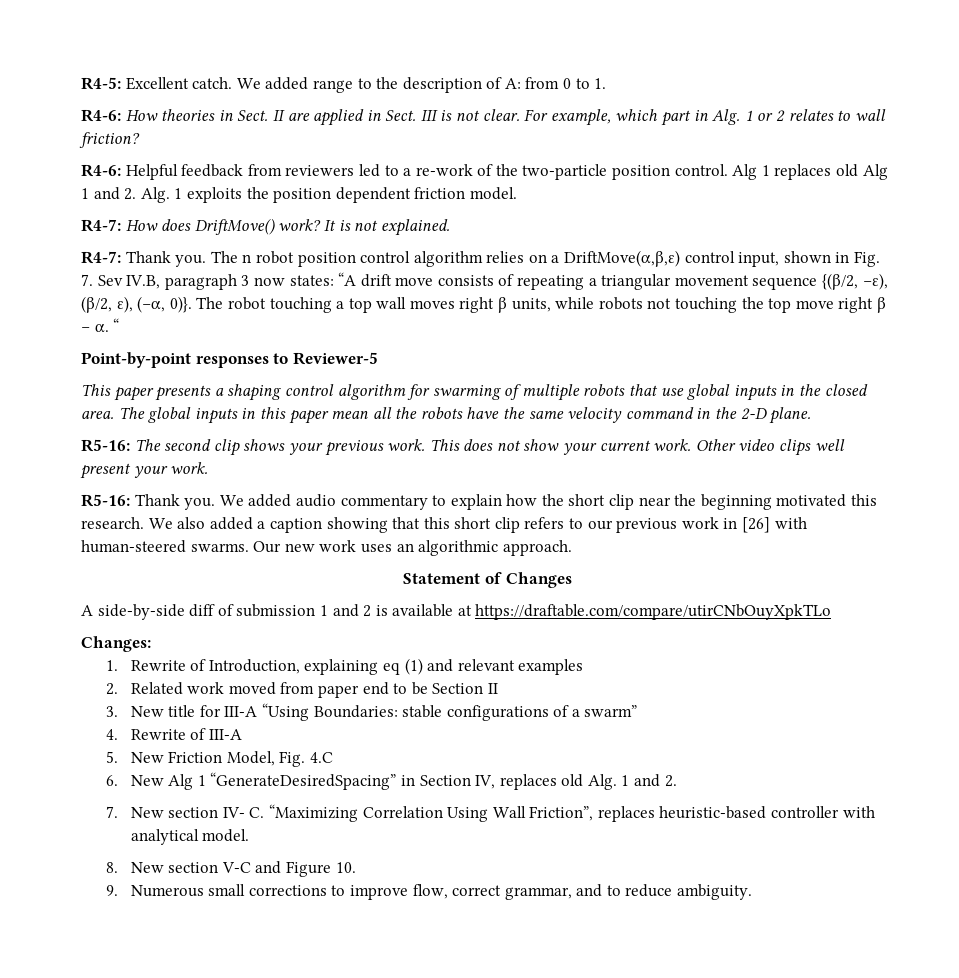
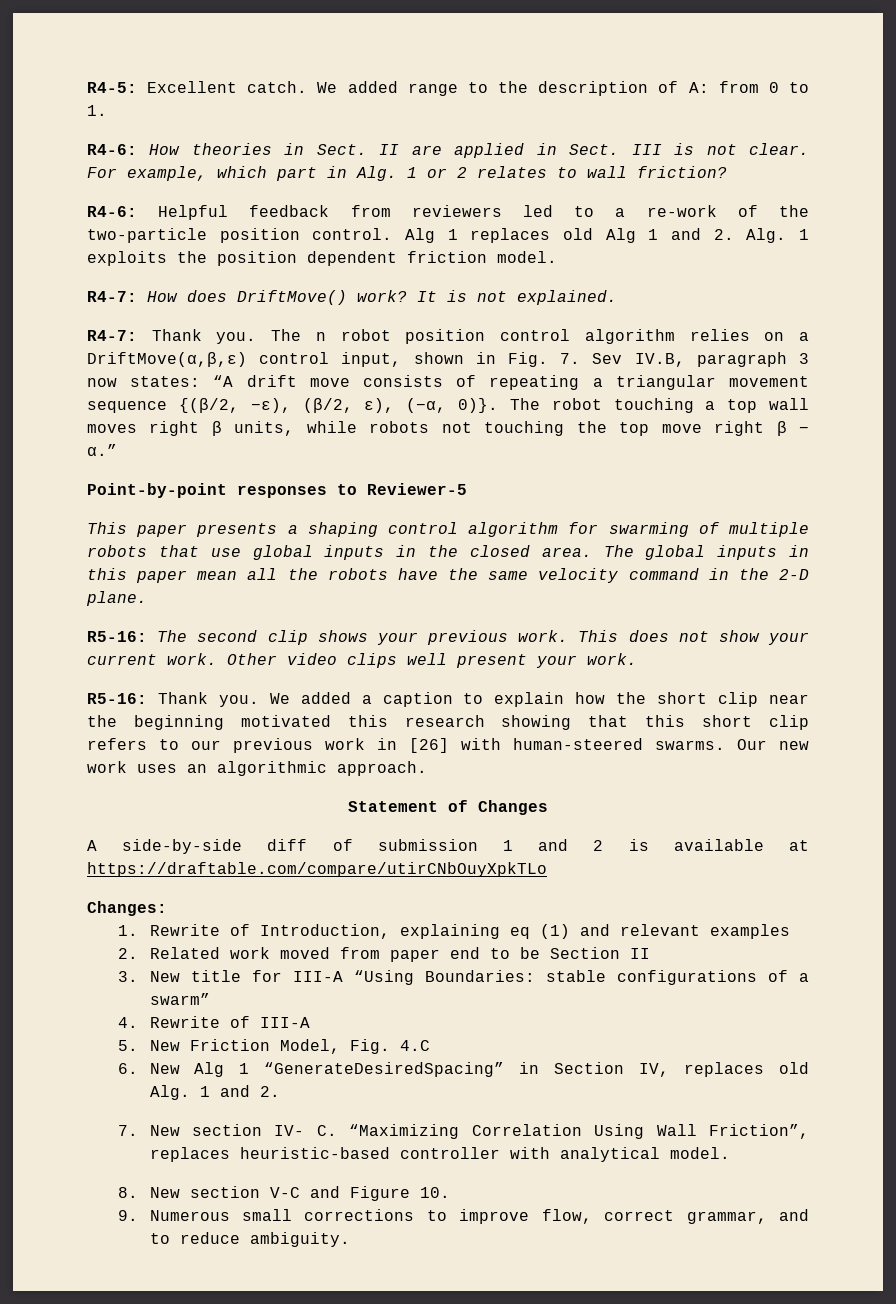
[94,318,120,332] α. “ -> [87,444,117,456] α.”
[295,494,428,510] audio commentary -> [361,692,453,707] a caption
[81,517,322,533] research. We also added a caption -> [404,715,485,727] research

